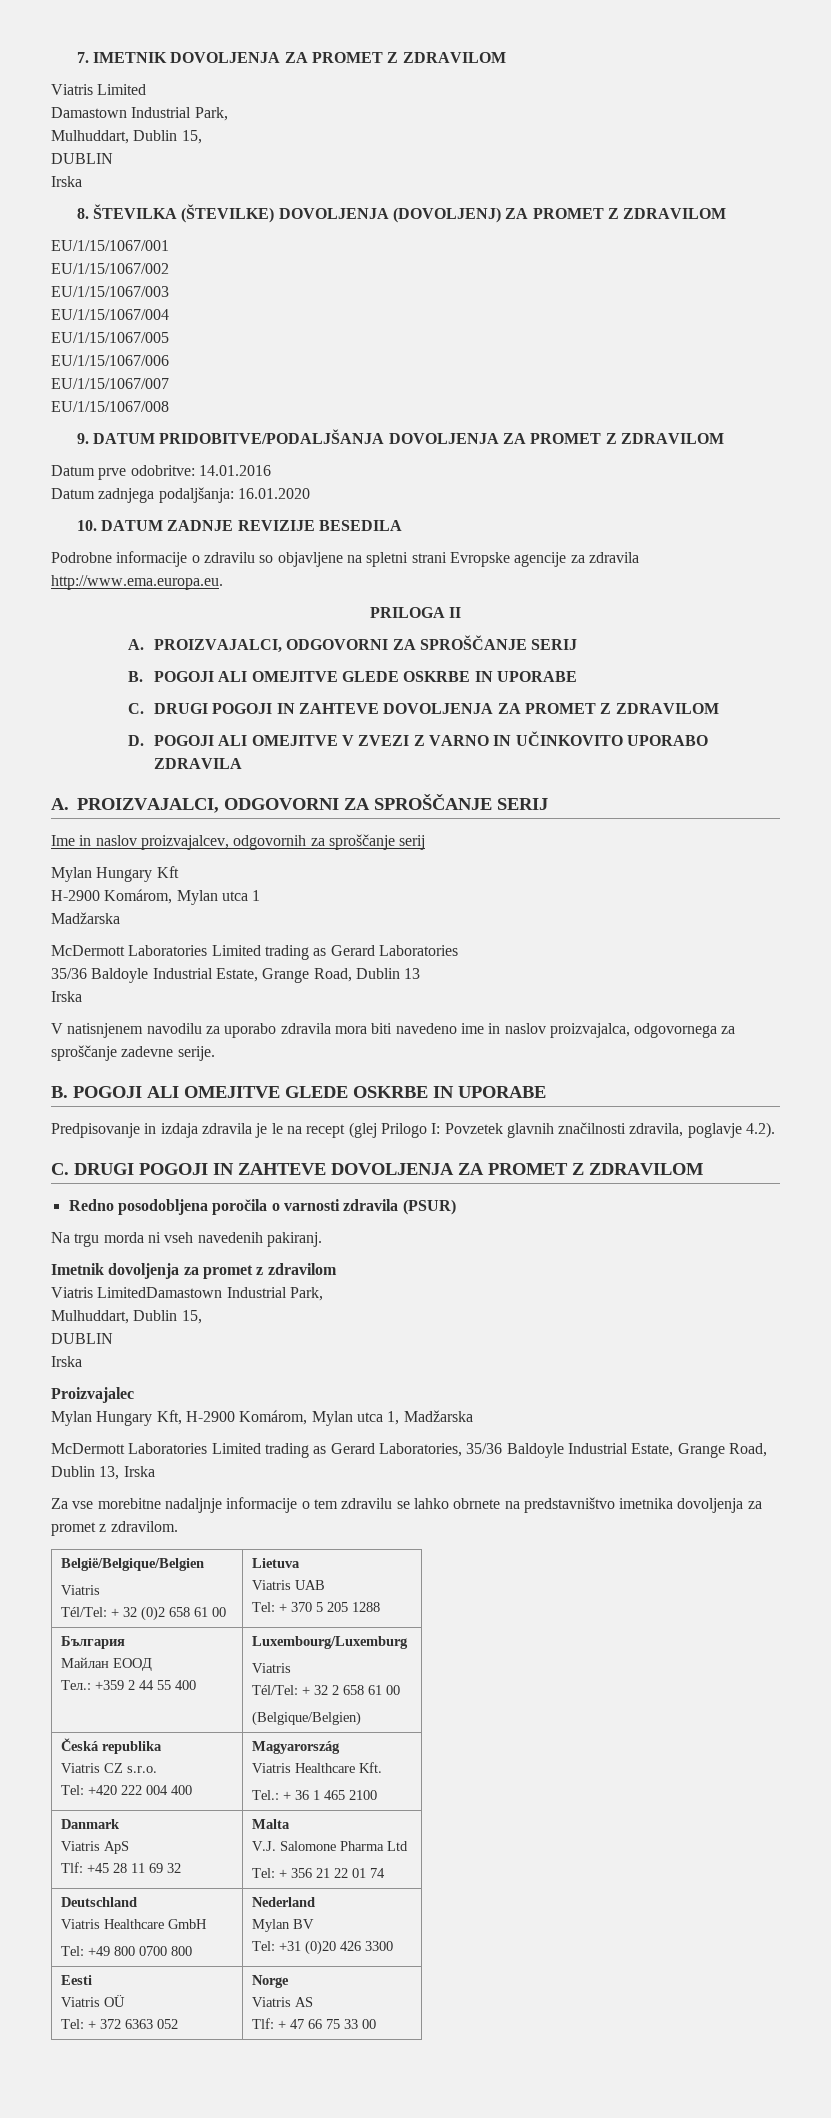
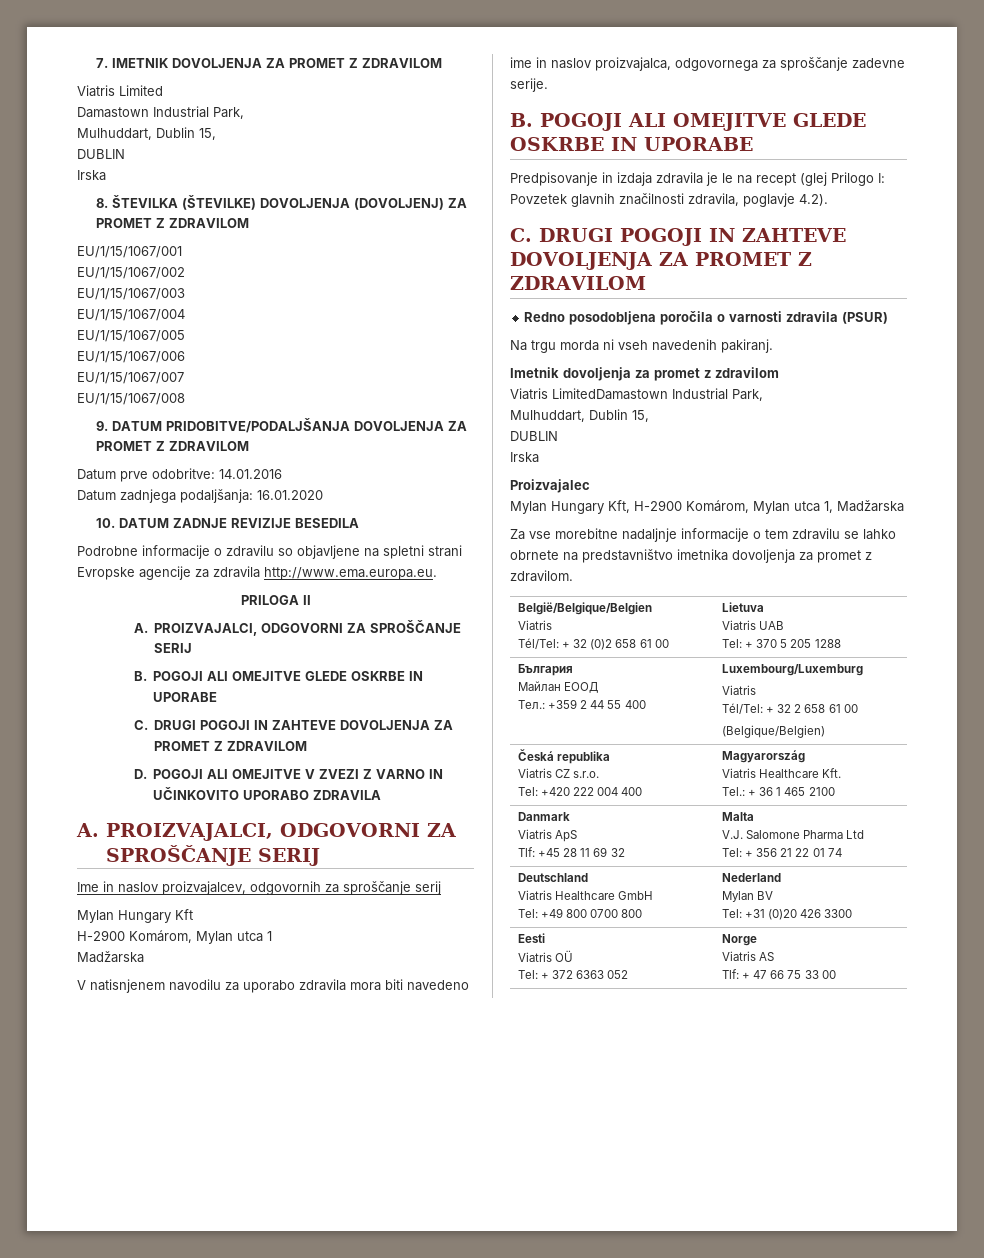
[51,945,458,960] [51,968,421,983] [51,991,82,1002] // McDermott Laboratories Limited trading as Gerard Laboratories // 35/36 Baldoyle Industrial Estate, Grange Road, Dublin 13 // Irska -> (144, 957) none
[51,1443,767,1458] [51,1466,155,1480] // McDermott Laboratories Limited trading as Gerard Laboratories, 35/36 Baldoyle Industrial Estate, Grange Road, Dublin 13, Irska -> (904, 506) none

